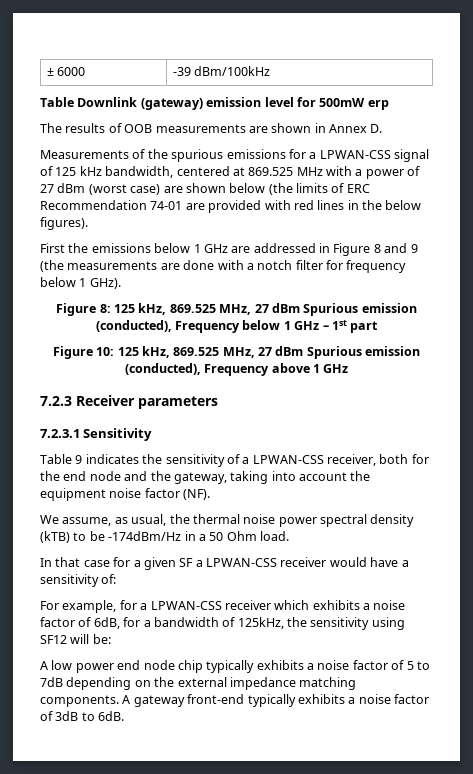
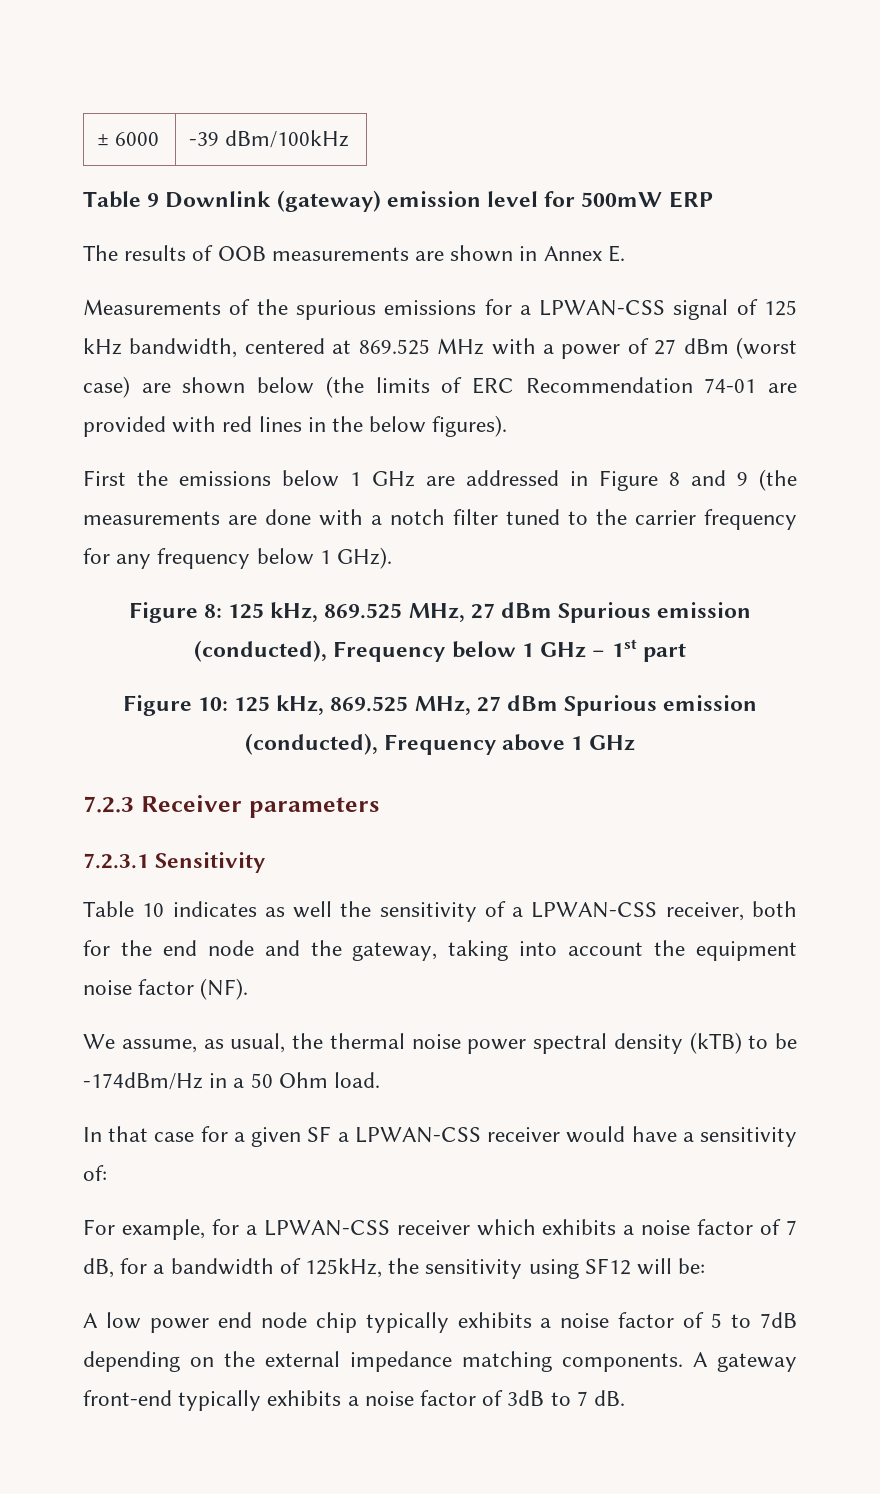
(74, 102) none -> [147,193,160,207] 9
[367,100,389,110] erp -> [668,191,713,208] ERP
[370,124,383,133] D. -> [607,245,625,262] E.
[326,260,343,270] for -> [506,509,797,530] [83,548,152,569] tuned to the carrier frequency for any
[75,454,139,464] 9 indicates -> [142,901,333,918] 10 indicates as well
[93,617,120,629] 6dB, -> [785,1220,797,1235] [83,1258,114,1278] 7 dB,
[98,711,125,721] 6dB. -> [576,1390,626,1406] 7 dB.

